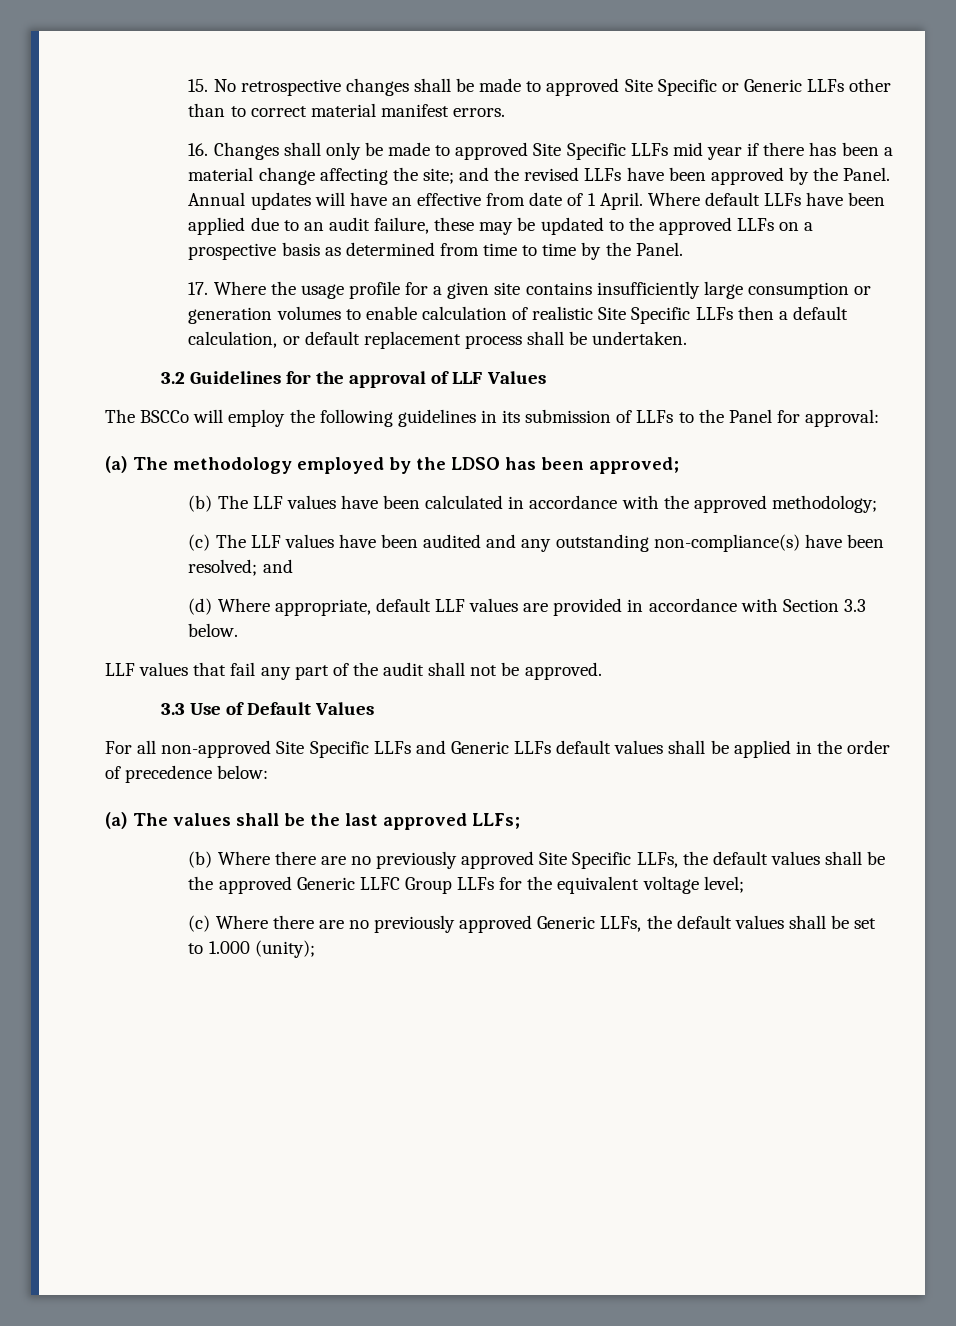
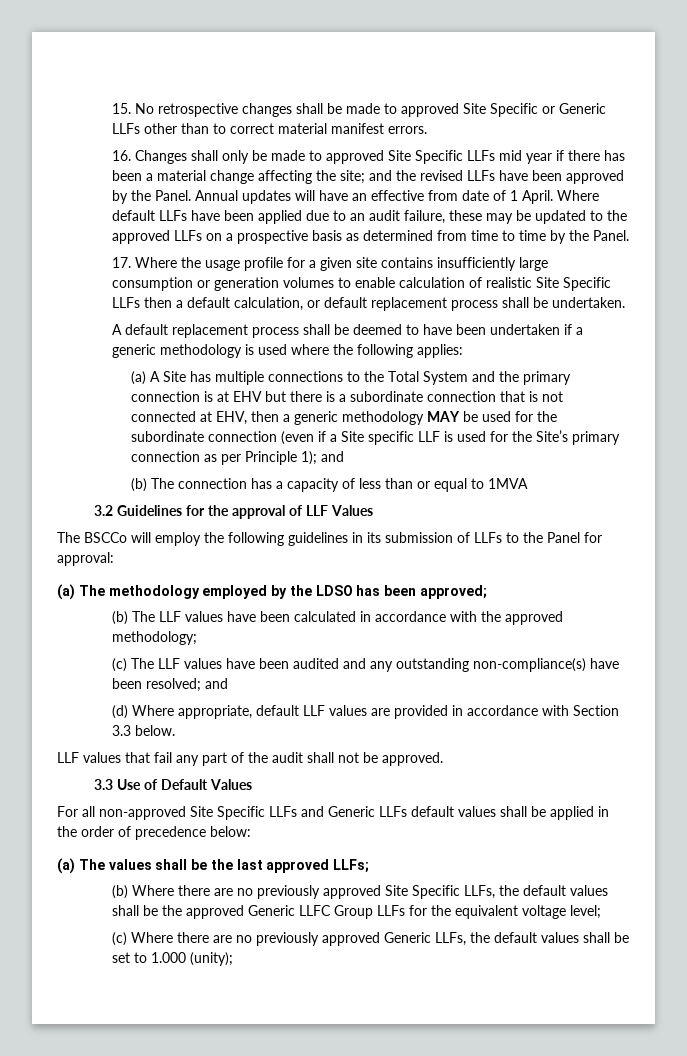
(688, 338) none -> [112,324,584,338] [112,344,464,358] [130,371,571,385] [130,391,563,402] [130,411,557,425] [130,430,620,445] [130,451,344,465] [130,478,528,492] // A default replacement process shall be deemed to have been undertaken if a generic methodology is used where the following applies: // (a) A Site has multiple connections to the Total System and the primary connection is at EHV but there is a subordinate connection that is not connected at EHV, then a generic methodology MAY be used for the subordinate connection (even if a Site specific LLF is used for the Site’s primary connection as per Principle 1); and // (b) The connection has a capacity of less than or equal to 1MVA

